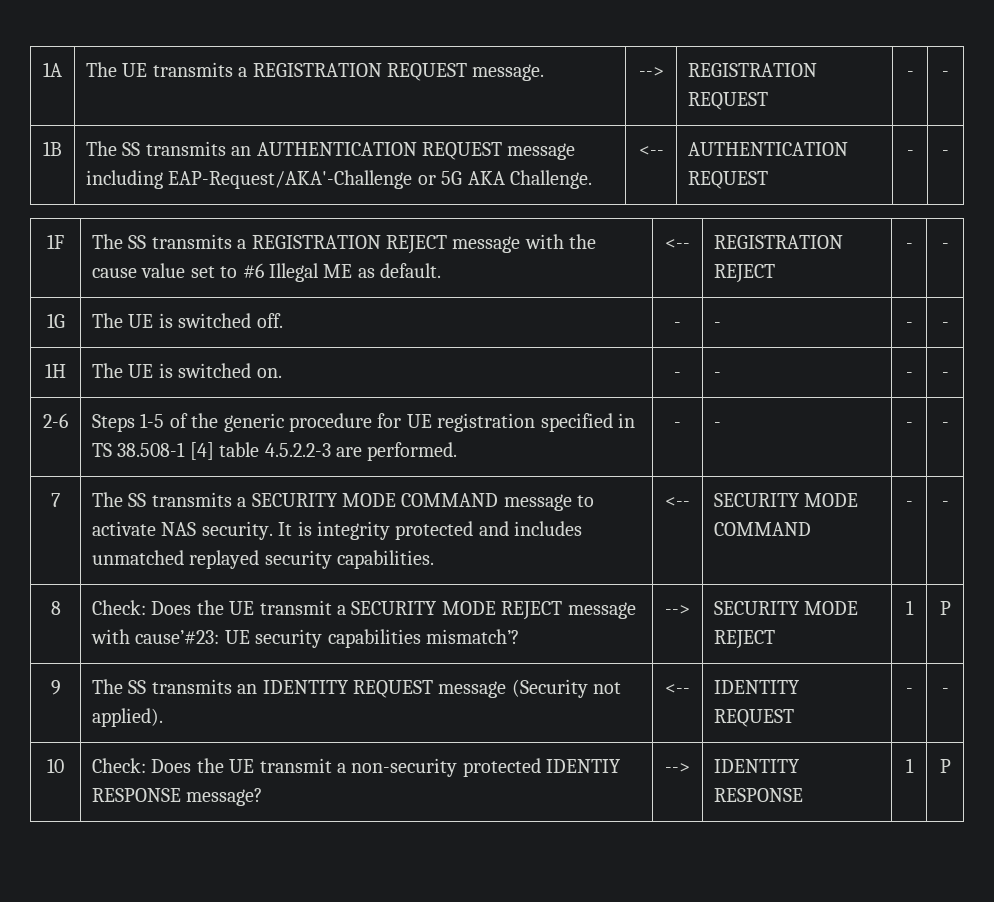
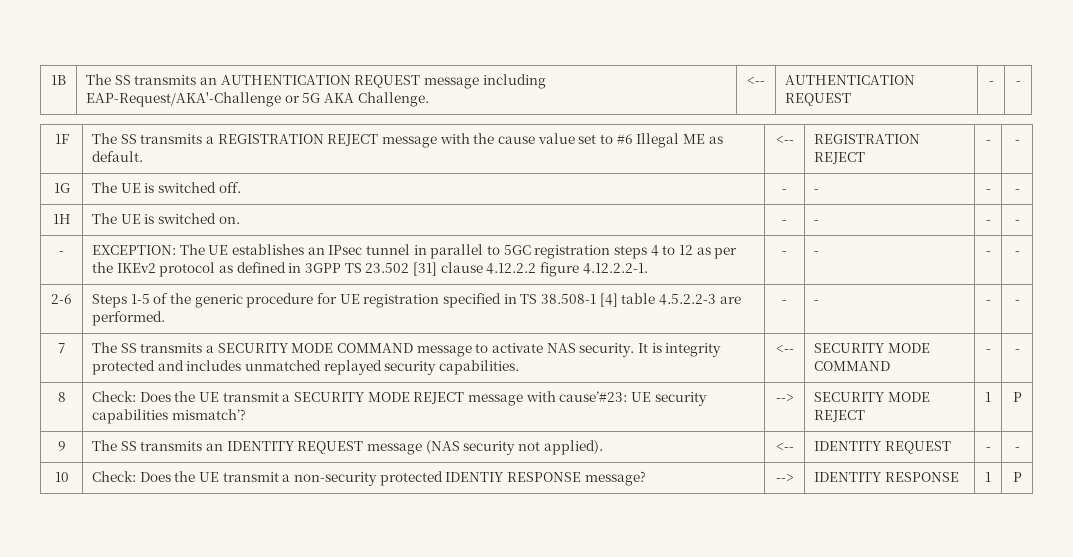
[43,62,62,77] [86,62,545,81] [638,67,664,77] [688,63,818,77] [688,92,769,110] [906,71,914,77] [942,71,949,77] 1A | The UE transmits a REGISTRATION REQUEST message. | --> | REGISTRATION REQUEST | - | - // -> (51, 80) none
(949, 375) none -> [59,251,64,255] [92,244,738,259] [92,262,648,277] [782,251,787,255] [814,251,820,255] [985,251,991,255] [1014,251,1020,255] // - | EXCEPTION: The UE establishes an IPsec tunnel in parallel to 5GC registration steps 4 to 12 as per the IKEv2 protocol as defined in 3GPP TS 23.502 [31] clause 4.12.2.2 figure 4.12.2.2-1. | - | - | - | -
[511,679,588,698] (Security -> [425,440,516,455] (NAS security

